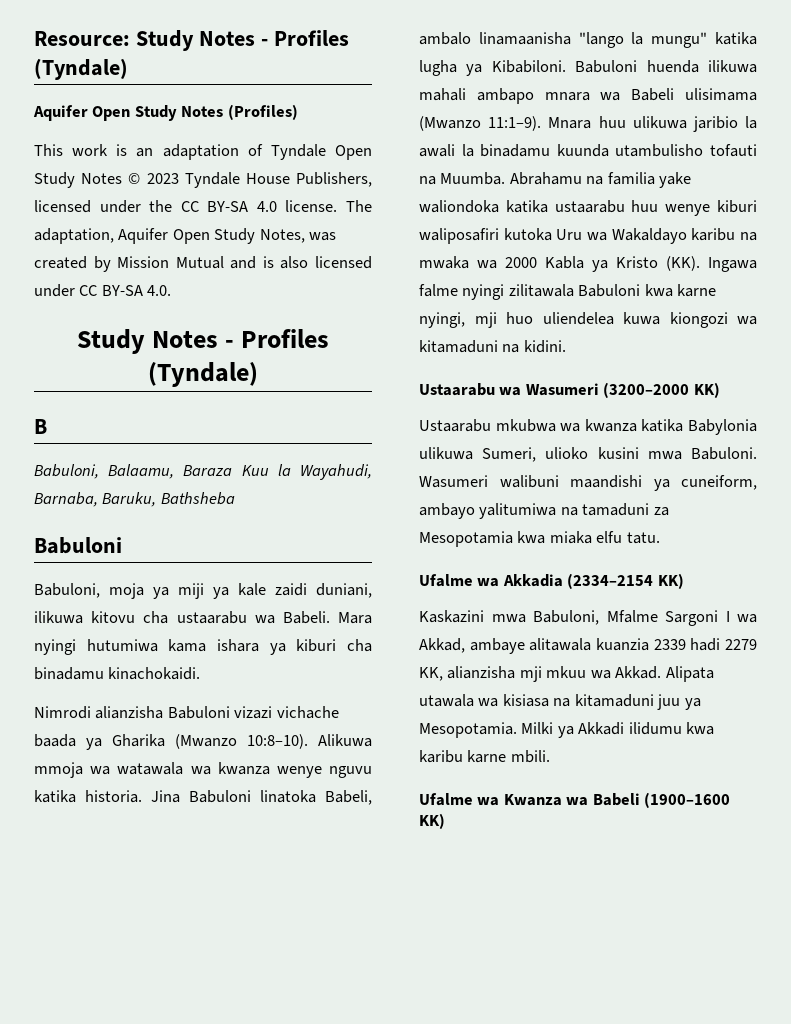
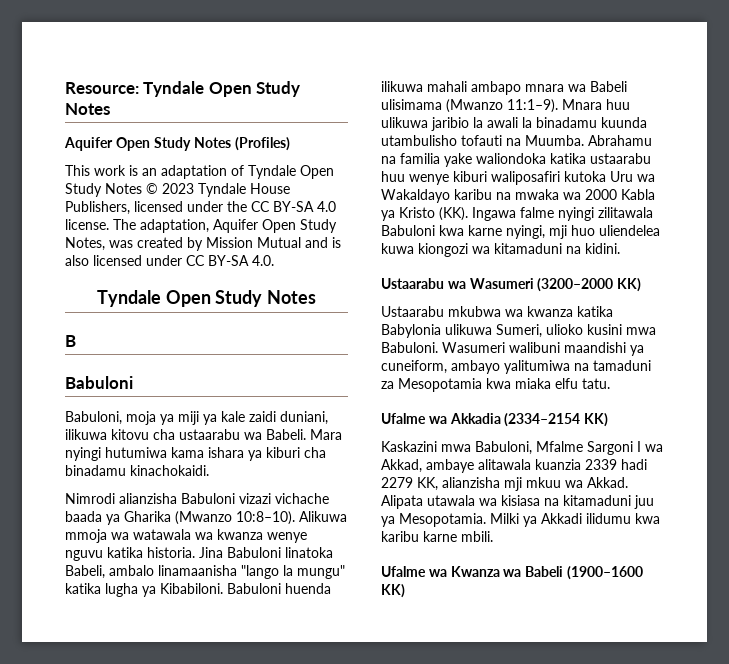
[135,30,349,51] [34,58,128,80] Study Notes - Profiles (Tyndale) -> [143,81,301,97] [65,103,110,115] Tyndale Open Study Notes
[76,329,330,354] [148,362,258,387] [34,419,47,434] [34,464,373,480] [34,492,235,507] Study Notes - Profiles (Tyndale) // B // Babuloni, Balaamu, Baraza Kuu la Wayahudi, Barnaba, Baruku, Bathsheba -> [96,290,317,307] [65,335,76,347] Tyndale Open Study Notes // B

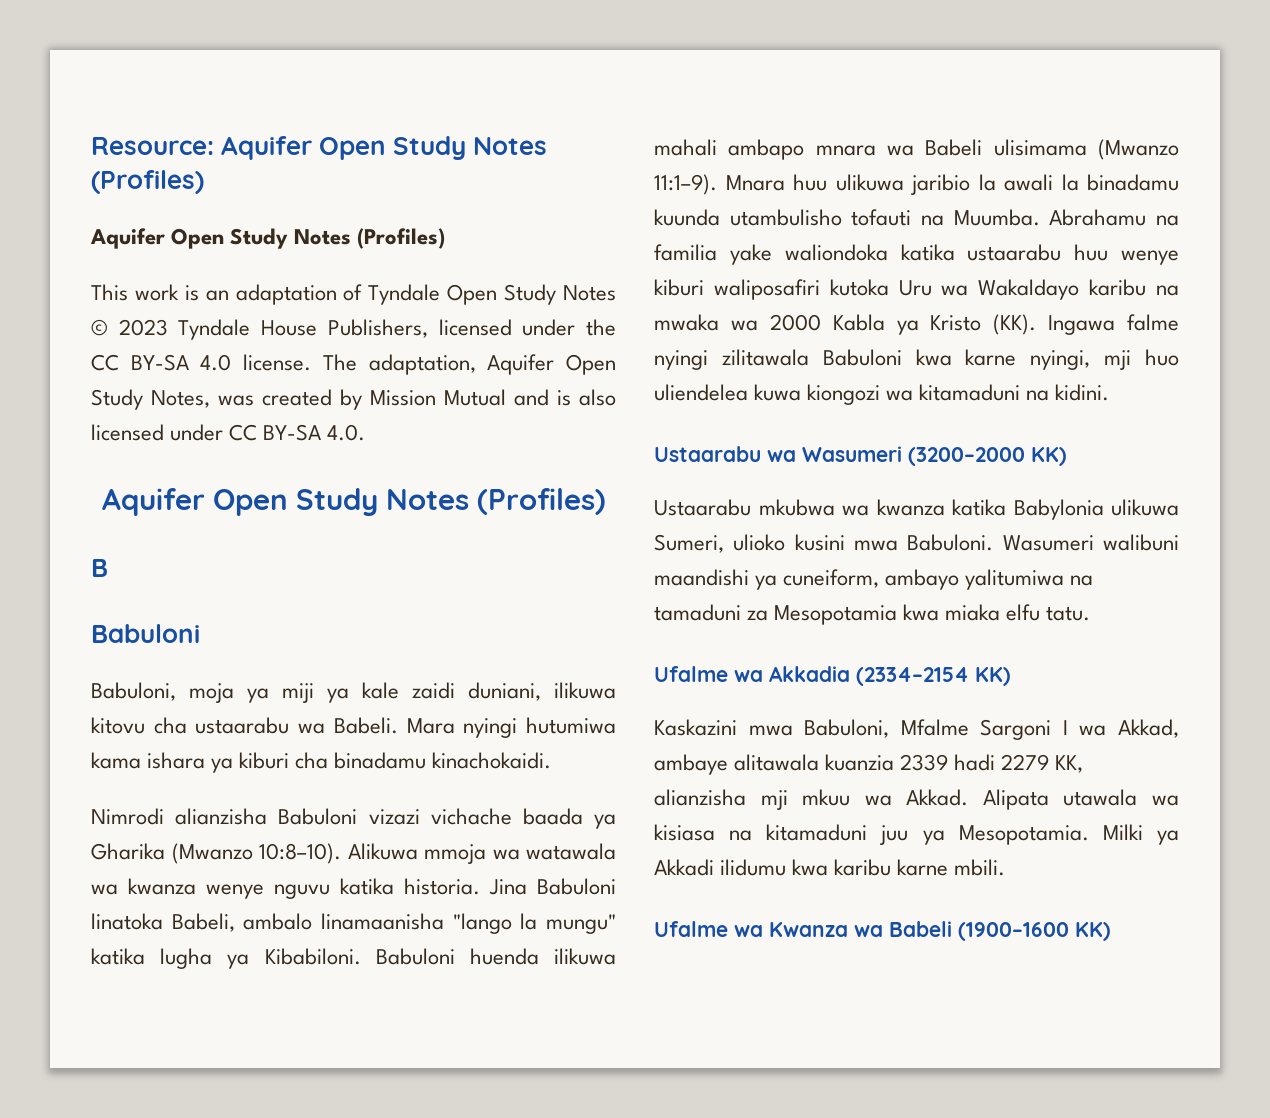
[143,81,301,97] [65,103,110,115] Tyndale Open Study Notes -> [221,136,548,160] [91,170,204,194] Aquifer Open Study Notes (Profiles)
[96,290,317,307] Tyndale Open Study Notes -> [101,488,606,516] Aquifer Open Study Notes (Profiles)

